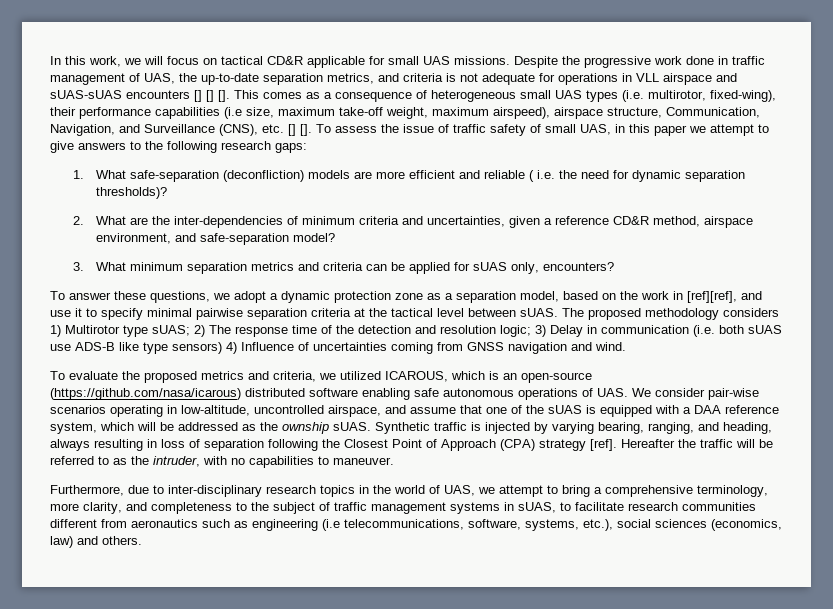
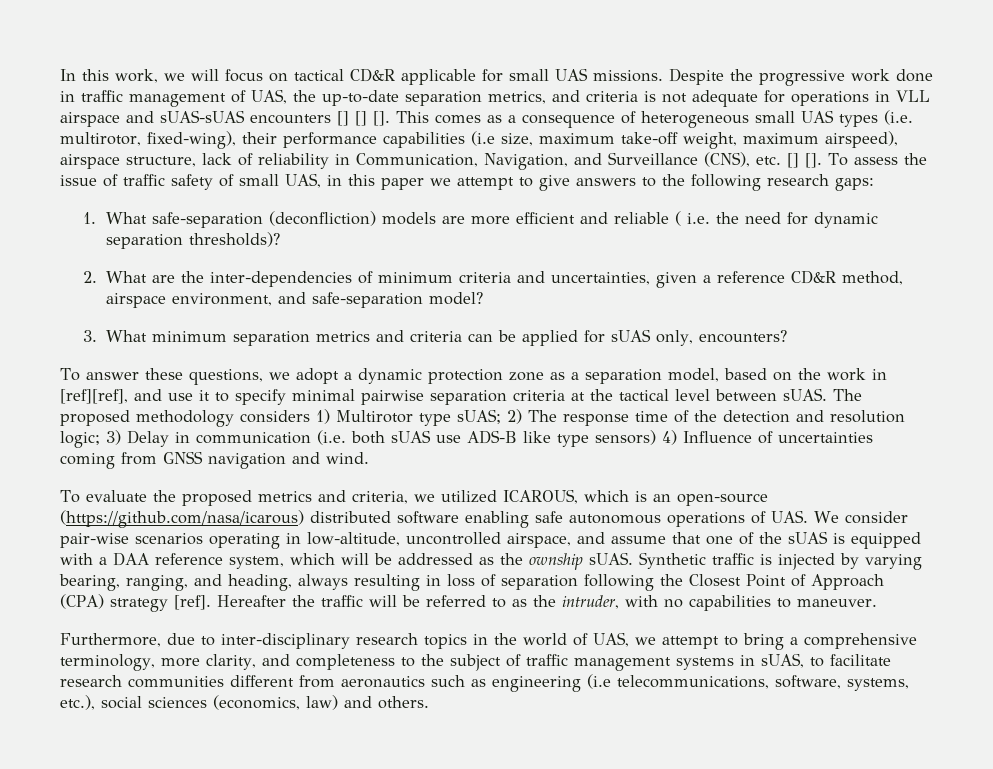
(662, 112) none -> [202,153,350,169] lack of reliability in

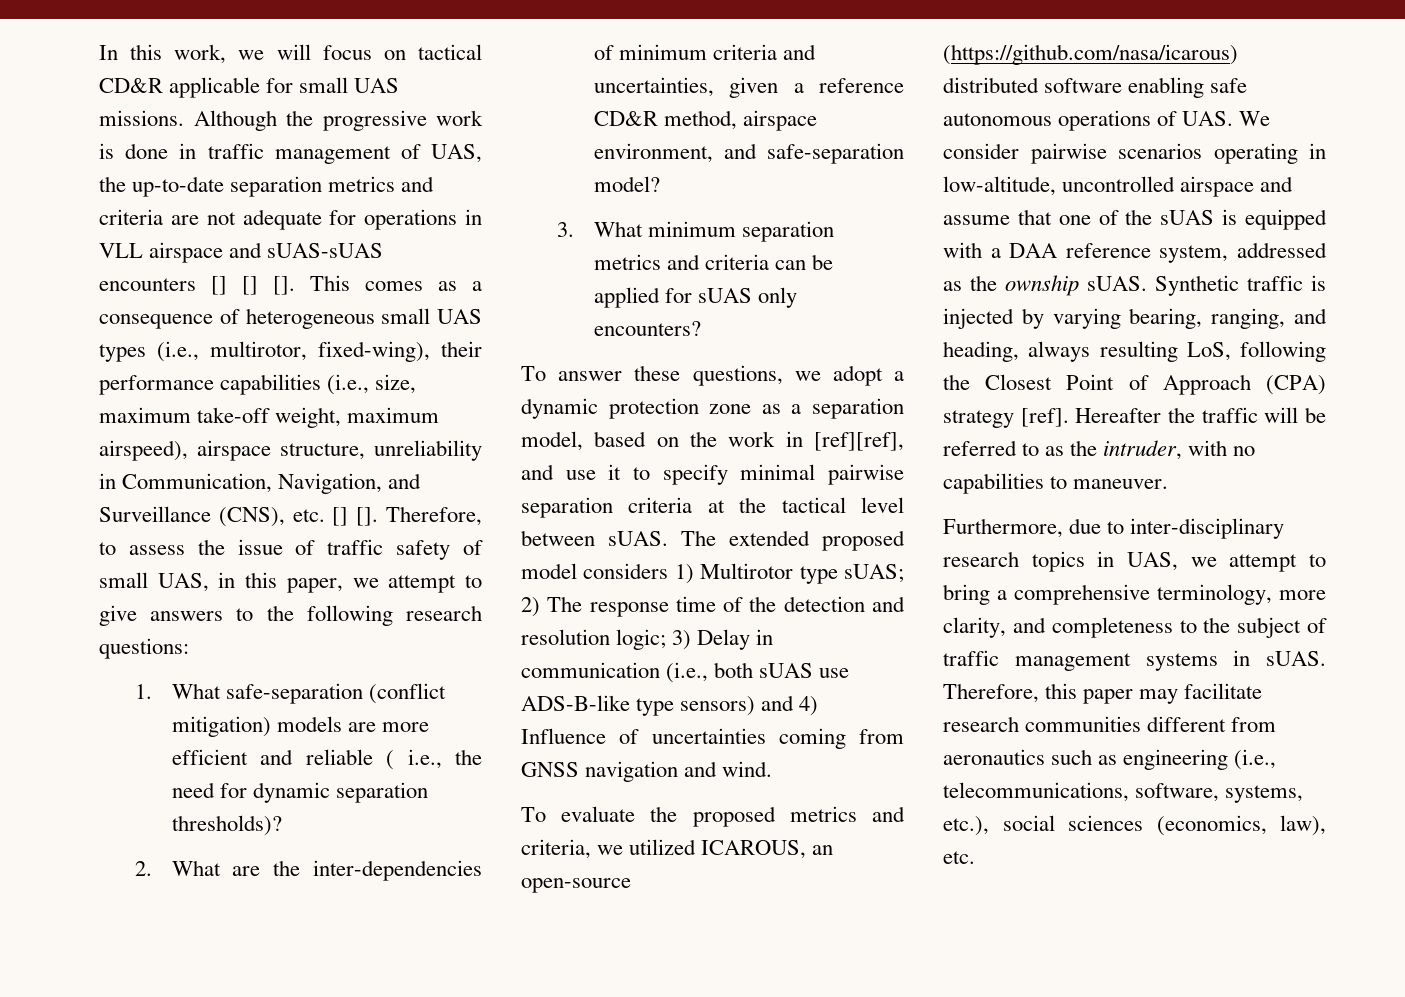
[669,68,724,85] Despite -> [193,110,277,131] Although
(890, 75) none -> [99,143,114,159] is
[488,90,656,104] metrics, and criteria is -> [328,176,435,192] [99,209,199,225] metrics and criteria are
[884,110,913,125] (i.e. -> [157,341,199,362] (i.e.,
[471,131,495,146] (i.e -> [327,374,370,395] (i.e.,
[202,153,329,169] lack of reliability -> [374,440,482,461] unreliability
[828,153,848,166] To -> [386,506,483,526] [99,542,116,555] Therefore, to
[381,178,424,190] paper -> [286,578,343,593] paper,
[835,178,874,191] gaps: -> [99,638,189,659] questions:
[268,211,376,226] (deconfliction) -> [368,683,446,704] [171,716,271,737] (conflict mitigation)
[686,213,710,224] i.e. -> [407,749,442,769] i.e.,
[655,330,693,346] only, -> [757,287,797,308] only
[60,410,234,427] proposed methodology -> [729,530,905,551] [521,563,577,579] extended proposed model
[317,430,346,445] (i.e. -> [666,662,709,683] (i.e.,
[467,430,551,444] ADS-B like -> [521,695,630,711] ADS-B-like
(656, 437) none -> [761,695,795,711] and
[583,490,647,502] which is -> (807, 849) none
[60,533,129,548] pair-wise -> [1030,143,1107,164] pairwise
[507,533,571,548] airspace, -> [1180,176,1255,197] airspace
[290,553,392,565] which will be -> (1229, 254) none
[426,574,578,590] in loss of separation -> [1186,342,1231,361] LoS,
[494,633,588,646] the world of -> (1115, 559) none
[760,653,824,668] sUAS, to -> [1266,651,1326,666] [943,683,1179,704] sUAS. Therefore, this paper may
[587,674,611,689] (i.e -> [1234,749,1277,770] (i.e.,
[306,695,429,710] law) and others. -> [1280,815,1326,836] [943,851,975,864] law), etc.

